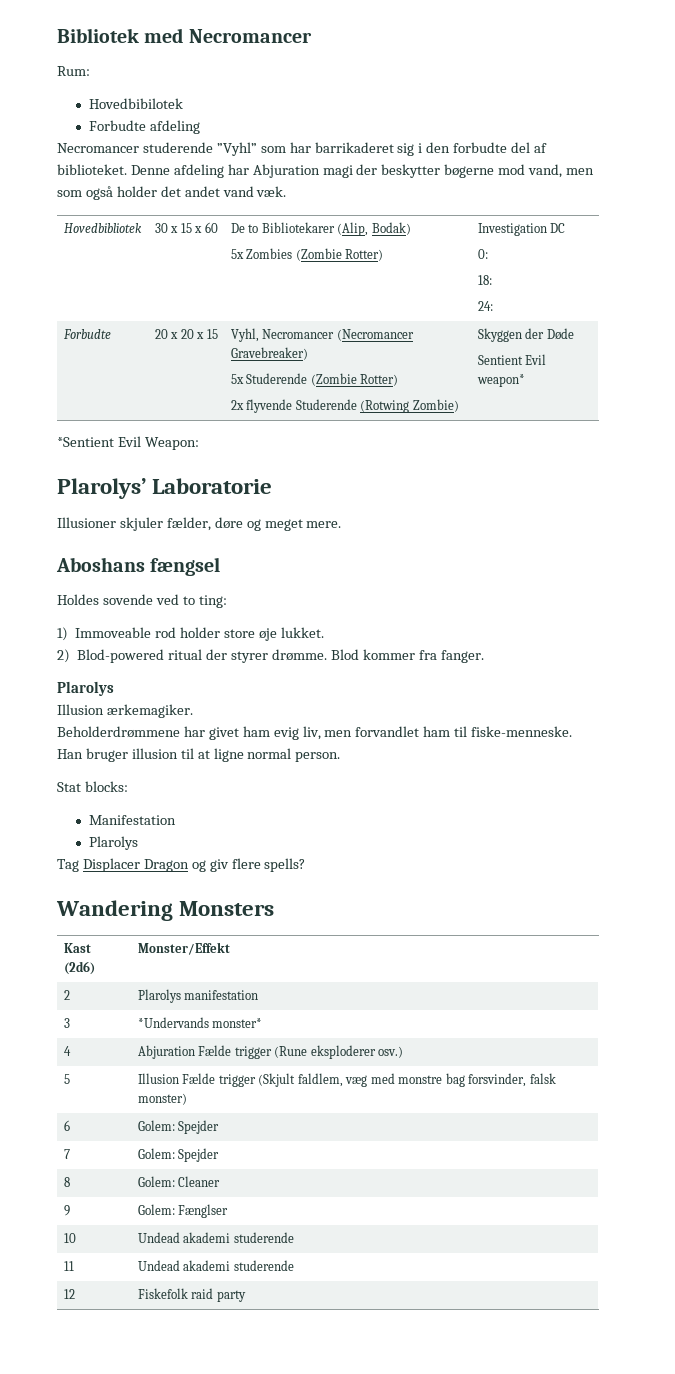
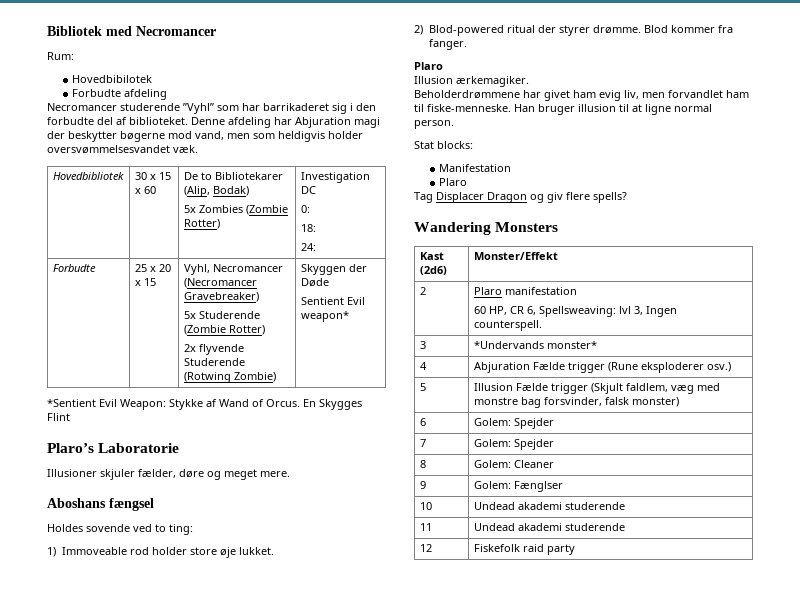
[85,186,254,200] også holder det andet vand -> [278,131,363,142] [47,145,170,154] heldigvis holder oversvømmelsesvandet
[154,329,168,339] 20 -> [134,264,147,272] 25
[57,478,146,499] // Plarolys’ -> [169,399,362,410] [47,413,70,421] [47,443,94,453] Stykke af Wand of Orcus. En Skygges Flint // Plaro’s
[57,681,114,696] Plarolys -> [414,62,443,70] Plaro
[89,836,139,850] Plarolys -> [439,178,468,186] Plaro
[137,989,181,1003] Plarolys -> [473,287,502,295] Plaro
(259, 995) none -> [473,306,677,317] [473,320,542,331] // 60 HP, CR 6, Spellsweaving: lvl 3, Ingen counterspell.

